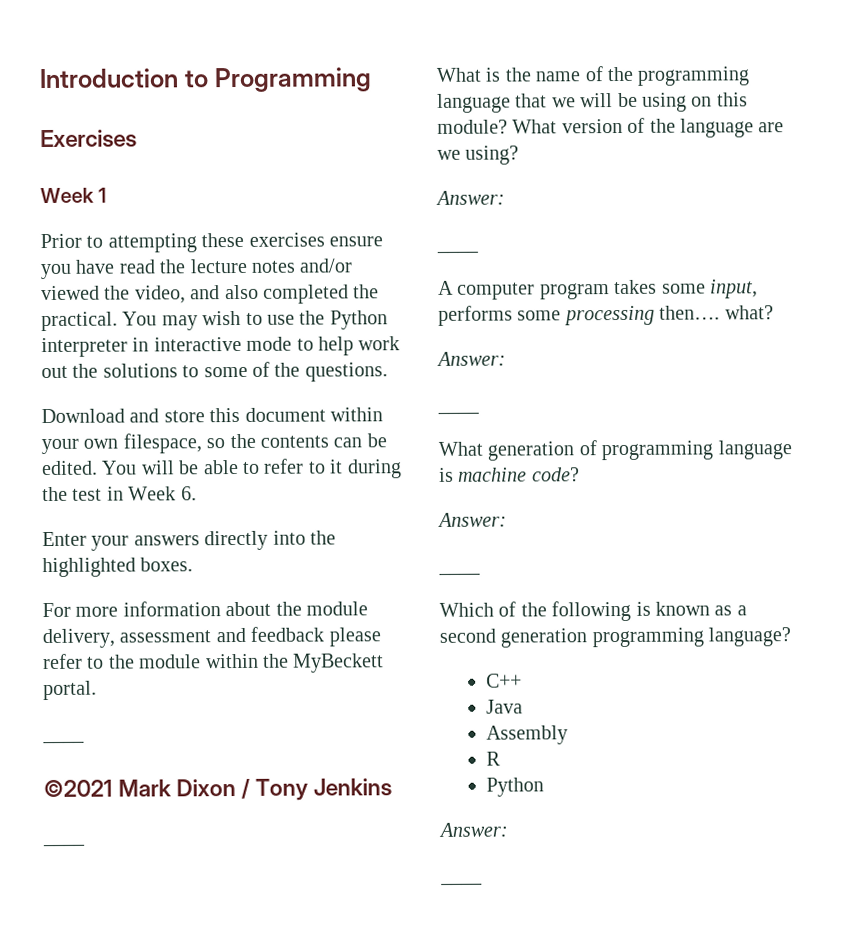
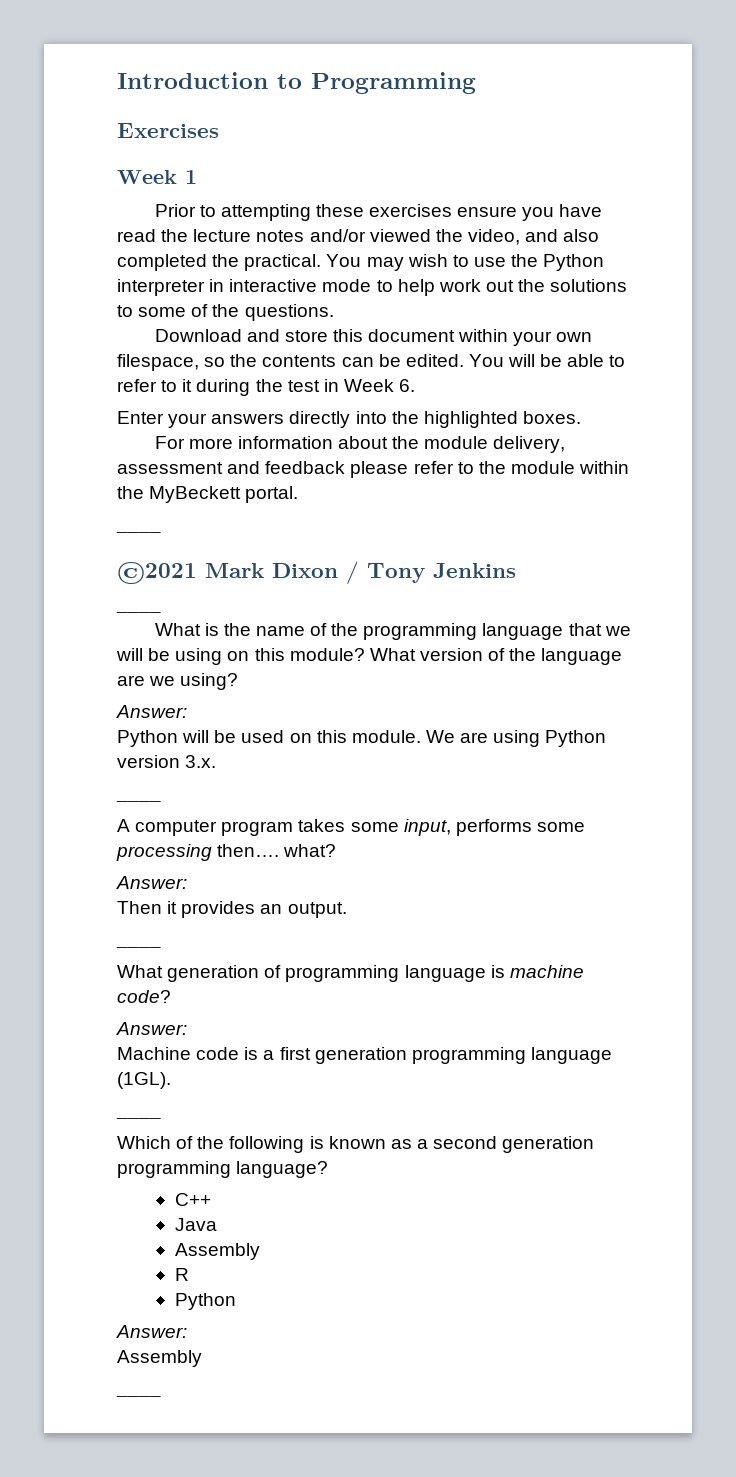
(505, 197) none -> [117,730,607,747] [117,755,217,768] // Python will be used on this module. We are using Python version 3.x.
(506, 358) none -> [117,901,347,918] // Then it provides an output.
(507, 519) none -> [117,1047,612,1064] [117,1072,171,1089] // Machine code is a first generation programming language (1GL).
(508, 829) none -> [117,1350,202,1367] // Assembly

